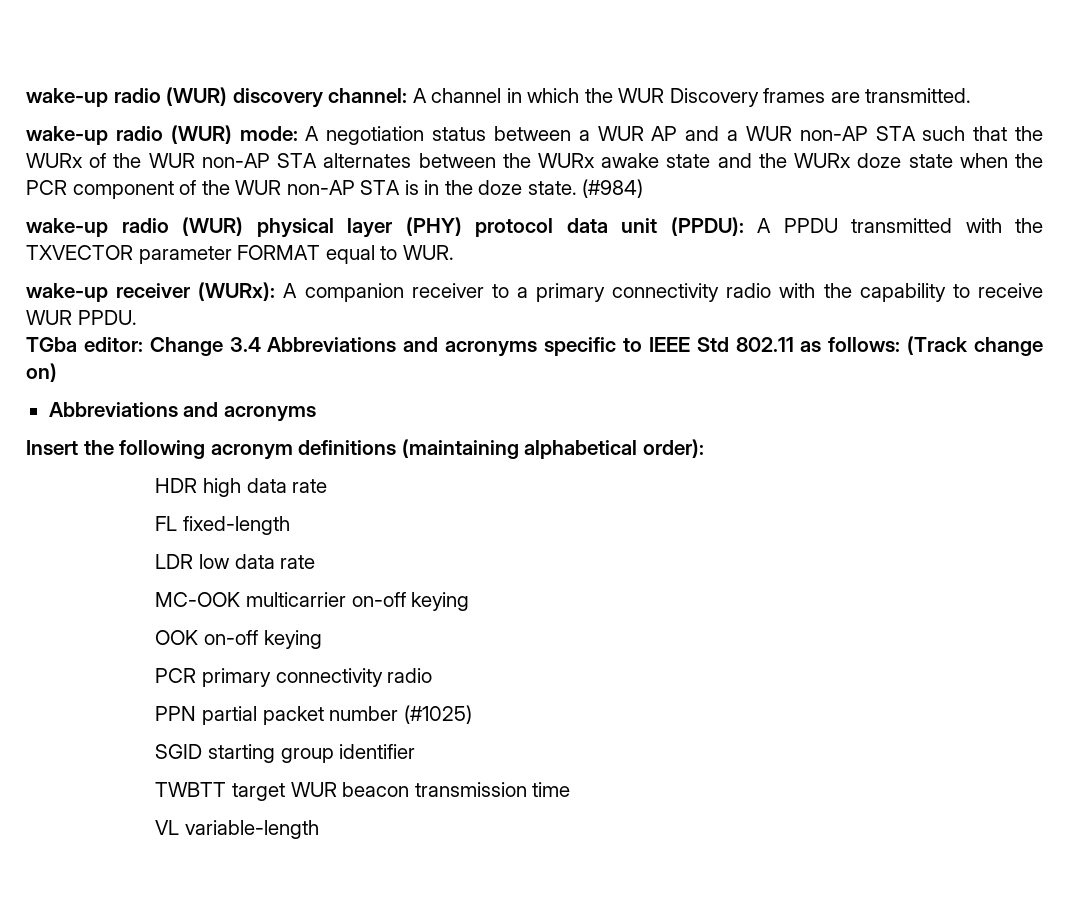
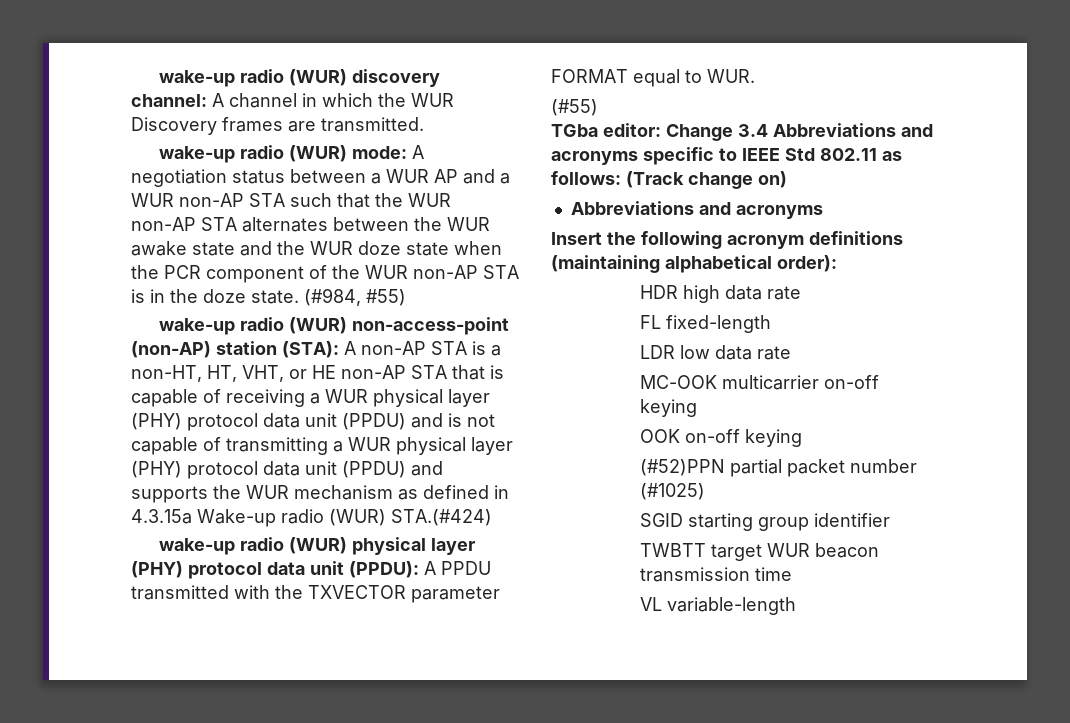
[26,153,142,168] WURx of the -> (403, 200) none
[538,153,595,168] WURx -> [447,217,490,231] WUR
[794,153,852,168] WURx -> [310,241,353,255] WUR
[582,179,644,198] (#984) -> [304,288,406,306] [158,317,509,335] [131,341,501,358] [131,365,504,382] [131,389,490,407] [131,413,495,431] [131,437,513,455] [131,461,443,479] [131,485,509,503] [131,509,492,527] (#984, #55) // wake-up radio (WUR) non-access-point (non-AP) station (STA): A non-AP STA is a non-HT, HT, VHT, or HE non-AP STA that is capable of receiving a WUR physical layer (PHY) protocol data unit (PPDU) and is not capable of transmitting a WUR physical layer (PHY) protocol data unit (PPDU) and supports the WUR mechanism as defined in 4.3.15a Wake-up radio (WUR) STA.(#424)
[26,282,1043,302] [26,310,137,325] wake-up receiver (WURx): A companion receiver to a primary connectivity radio with the capability to receive WUR PPDU. -> [551,99,598,116] (#55)
[155,668,433,687] [155,706,197,721] PCR primary connectivity radio // PPN -> [639,459,725,476] (#52)PPN

